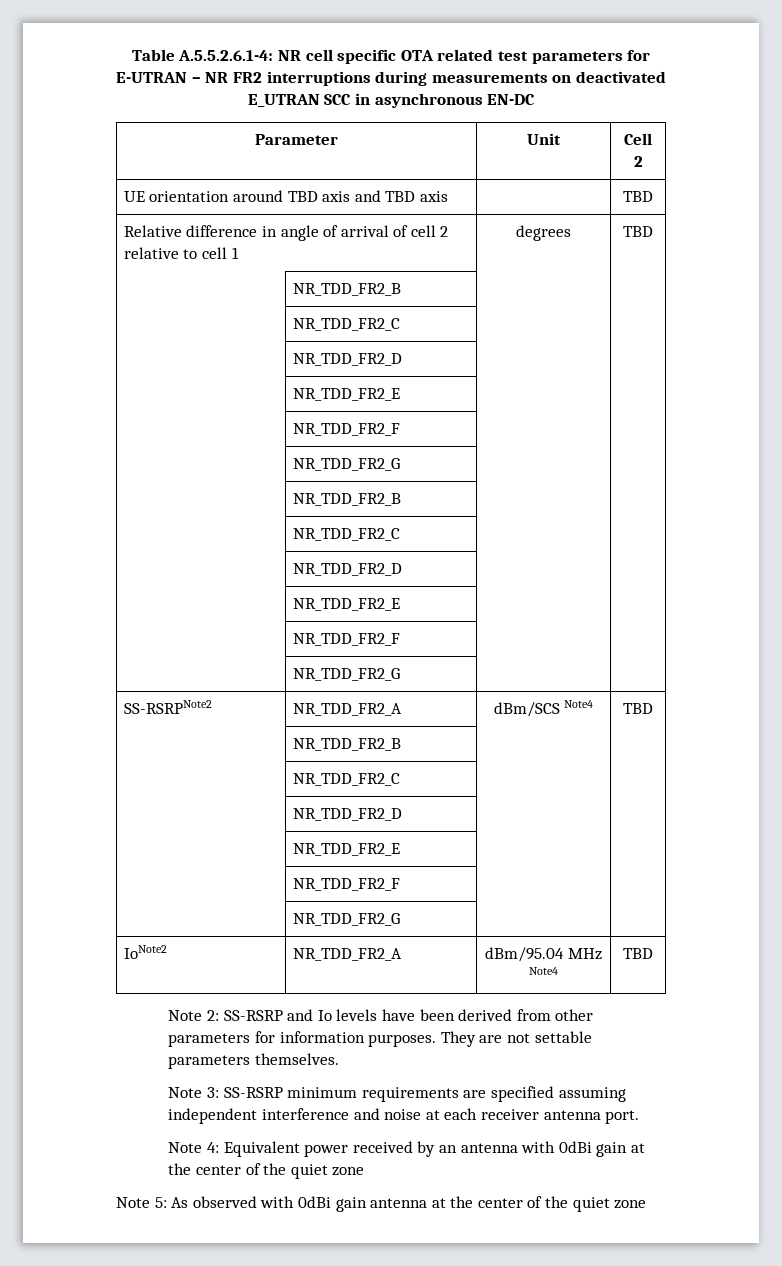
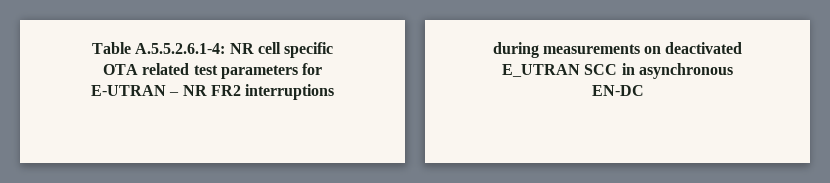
[255,134,338,145] [527,133,561,145] [624,133,652,145] [633,156,643,167] [123,190,448,202] [623,191,653,202] [123,225,449,241] [123,247,239,259] [516,225,571,241] [623,226,653,237] [292,283,401,296] [292,318,400,331] [292,353,402,366] [292,388,400,401] [292,423,400,436] [292,458,400,471] [292,493,401,506] [292,528,400,541] [292,563,402,576] [292,598,400,611] [292,633,400,646] [292,668,400,681] [123,700,212,714] [292,703,402,716] [493,700,594,717] [623,703,653,714] [292,738,401,751] [292,773,400,786] [292,808,402,821] [292,843,400,856] [292,878,400,891] [292,913,400,926] [123,945,167,959] [292,948,402,961] [485,947,602,962] [529,967,558,975] [623,948,653,959] [168,1009,594,1021] [168,1031,592,1047] [168,1053,339,1069] [168,1086,626,1102] [168,1108,640,1124] [168,1141,645,1157] [168,1163,365,1179] [116,1196,647,1212] // Parameter | Unit | Cell 2 // UE orientation around TBD axis and TBD axis | | TBD // Relative difference in angle of arrival of cell 2 relative to cell 1 | degrees | TBD // | NR_TDD_FR2_B | | // | NR_TDD_FR2_C | | // | NR_TDD_FR2_D | | // | NR_TDD_FR2_E | | // | NR_TDD_FR2_F | | // | NR_TDD_FR2_G | | // | NR_TDD_FR2_B | | // | NR_TDD_FR2_C | | // | NR_TDD_FR2_D | | // | NR_TDD_FR2_E | | // | NR_TDD_FR2_F | | // | NR_TDD_FR2_G | | // SS-RSRPNote2 | NR_TDD_FR2_A | dBm/SCS Note4 | TBD // | NR_TDD_FR2_B | | // | NR_TDD_FR2_C | | // | NR_TDD_FR2_D | | // | NR_TDD_FR2_E | | // | NR_TDD_FR2_F | | // | NR_TDD_FR2_G | | // IoNote2 | NR_TDD_FR2_A | dBm/95.04 MHz Note4 | TBD // Note 2: SS-RSRP and Io levels have been derived from other parameters for information purposes. They are not settable parameters themselves. // Note 3: SS-RSRP minimum requirements are specified assuming independent interference and noise at each receiver antenna port. // Note 4: Equivalent power received by an antenna with 0dBi gain at the center of the quiet zone // Note 5: As observed with 0dBi gain antenna at the center of the quiet zone -> (644, 90) none

